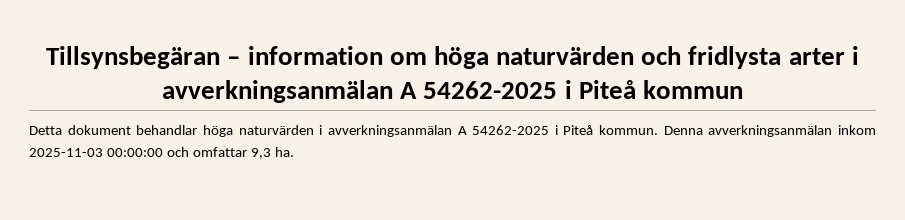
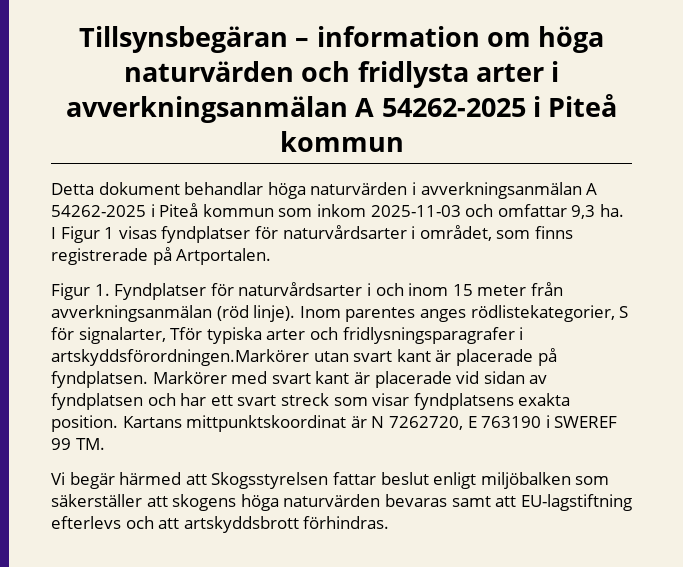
[599,125,833,137] kommun. Denna avverkningsanmälan -> [202,204,313,217] kommun som
[106,148,163,157] 00:00:00 -> (461, 211) none
(294, 152) none -> [51,225,573,243] [51,247,272,265] [51,282,563,300] [51,305,629,322] [51,327,524,344] [51,348,557,366] [51,371,548,388] [51,393,571,410] [51,415,618,432] [51,438,105,450] [51,472,610,489] [51,494,632,511] [51,516,390,533] I Figur 1 visas fyndplatser för naturvårdsarter i området, som finns registrerade på Artportalen. // Figur 1. Fyndplatser för naturvårdsarter i och inom 15 meter från avverkningsanmälan (röd linje). Inom parentes anges rödlistekategorier, S för signalarter, Tför typiska arter och fridlysningsparagrafer i artskyddsförordningen.Markörer utan svart kant är placerade på fyndplatsen. Markörer med svart kant är placerade vid sidan av fyndplatsen och har ett svart streck som visar fyndplatsens exakta position. Kartans mittpunktskoordinat är N 7262720, E 763190 i SWEREF 99 TM. // Vi begär härmed att Skogsstyrelsen fattar beslut enligt miljöbalken som säkerställer att skogens höga naturvärden bevaras samt att EU-lagstiftning efterlevs och att artskyddsbrott förhindras.

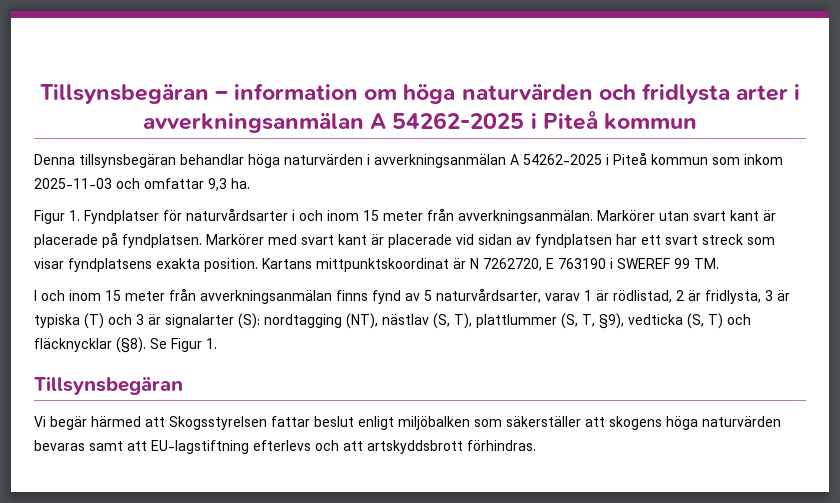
[51,182,180,195] Detta dokument -> [34,154,176,168] Denna tillsynsbegäran
[51,225,573,243] [51,247,272,265] I Figur 1 visas fyndplatser för naturvårdsarter i området, som finns registrerade på Artportalen. -> (250, 183) none
[51,305,629,322] [51,327,524,344] [51,349,309,366] avverkningsanmälan (röd linje). Inom parentes anges rödlistekategorier, S för signalarter, Tför typiska arter och fridlysningsparagrafer i artskyddsförordningen.Markörer -> [458,210,655,224] avverkningsanmälan. Markörer
[147,393,176,406] och -> (612, 241) none
(105, 444) none -> [34,288,790,304] [34,313,751,329] [34,337,217,353] [34,376,183,395] // I och inom 15 meter från avverkningsanmälan finns fynd av 5 naturvårdsarter, varav 1 är rödlistad, 2 är fridlysta, 3 är typiska (T) och 3 är signalarter (S): nordtagging (NT), nästlav (S, T), plattlummer (S, T, §9), vedticka (S, T) och fläcknycklar (§8). Se Figur 1. // Tillsynsbegäran

